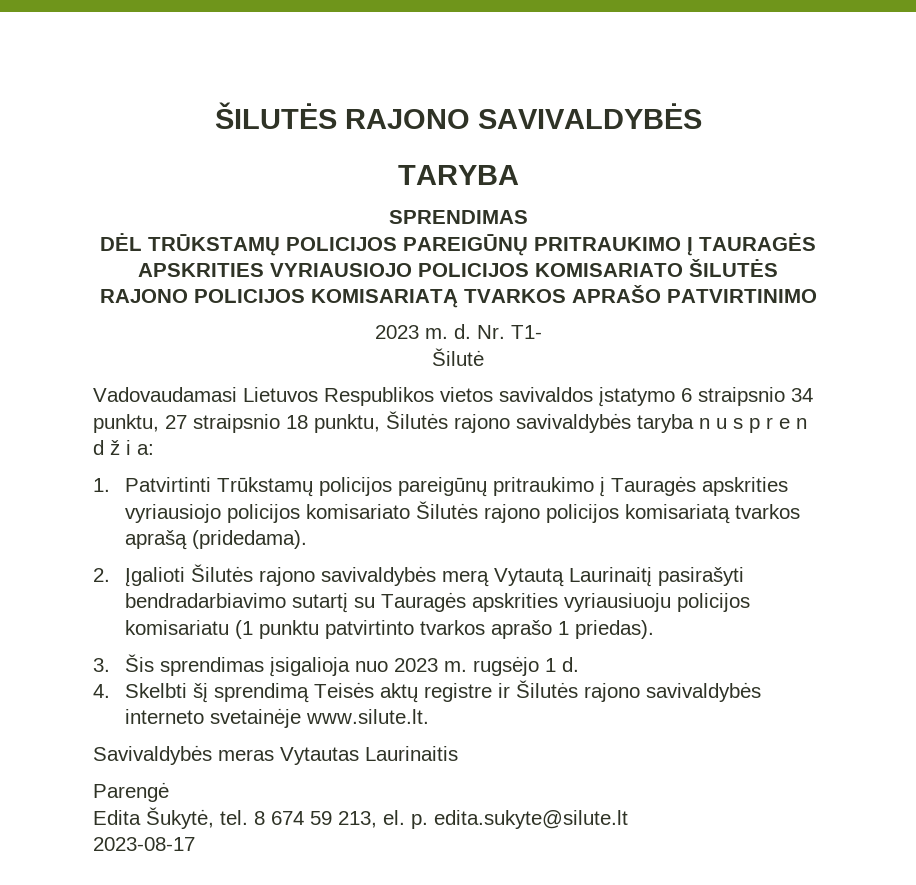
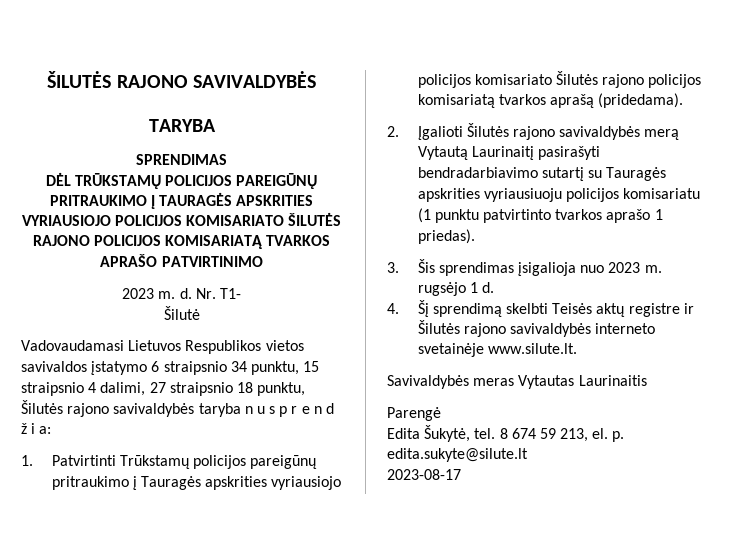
(159, 423) none -> [303,361,320,372] [21,382,146,396] 15 straipsnio 4 dalimi,
[125,683,310,703] Skelbti šį sprendimą -> [417,300,549,317] Šį sprendimą skelbti

